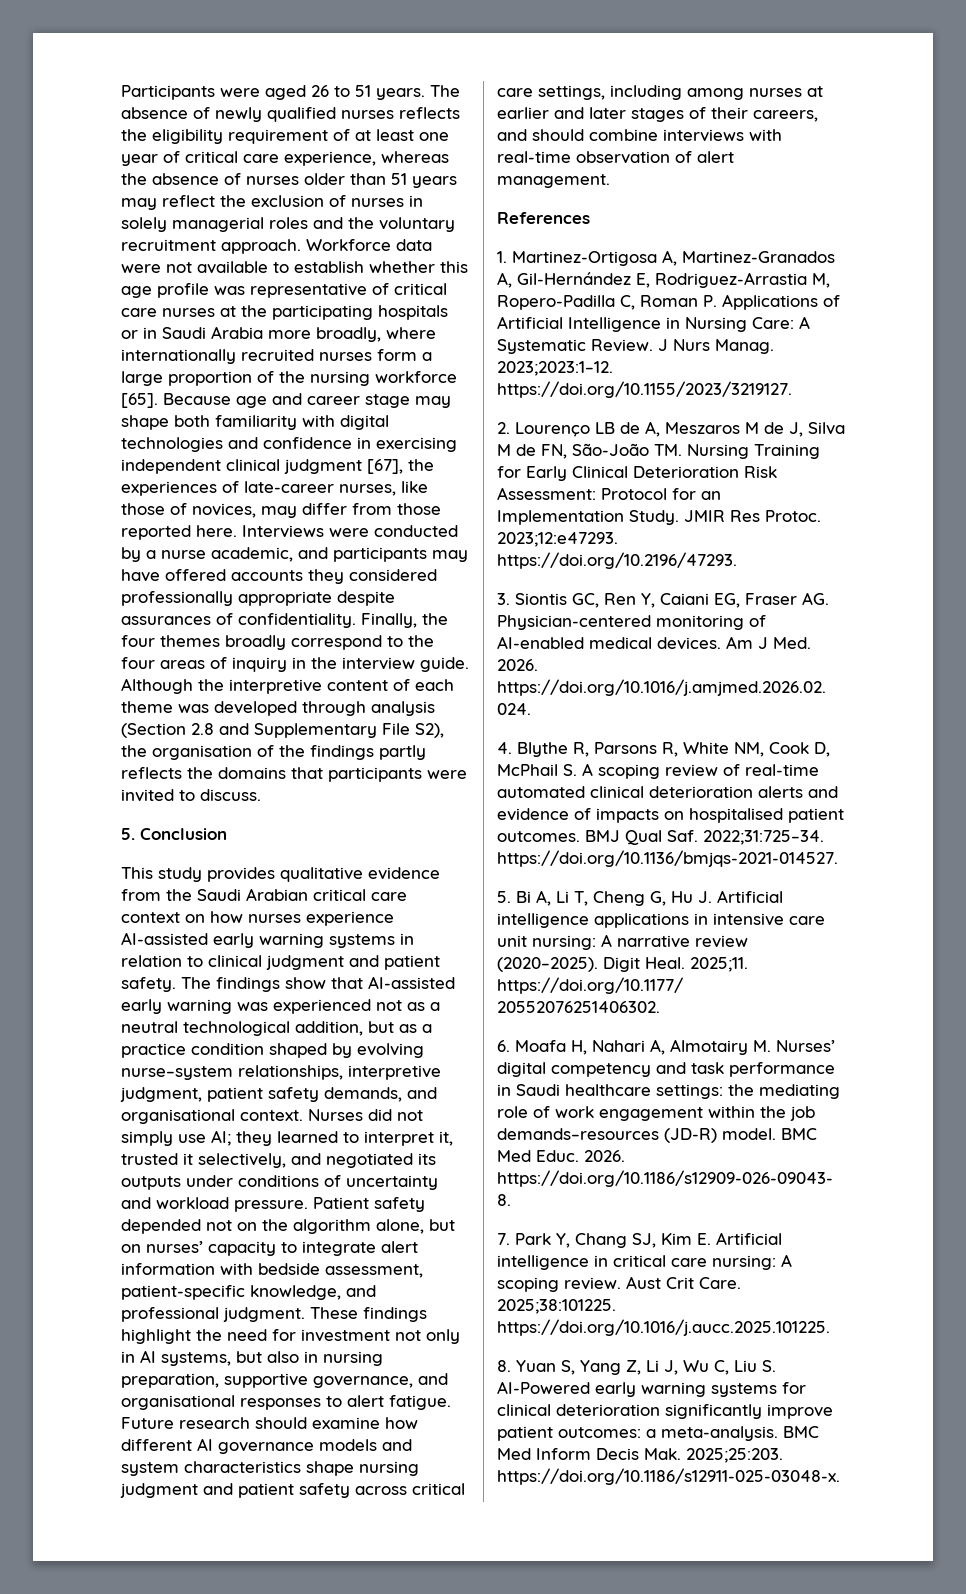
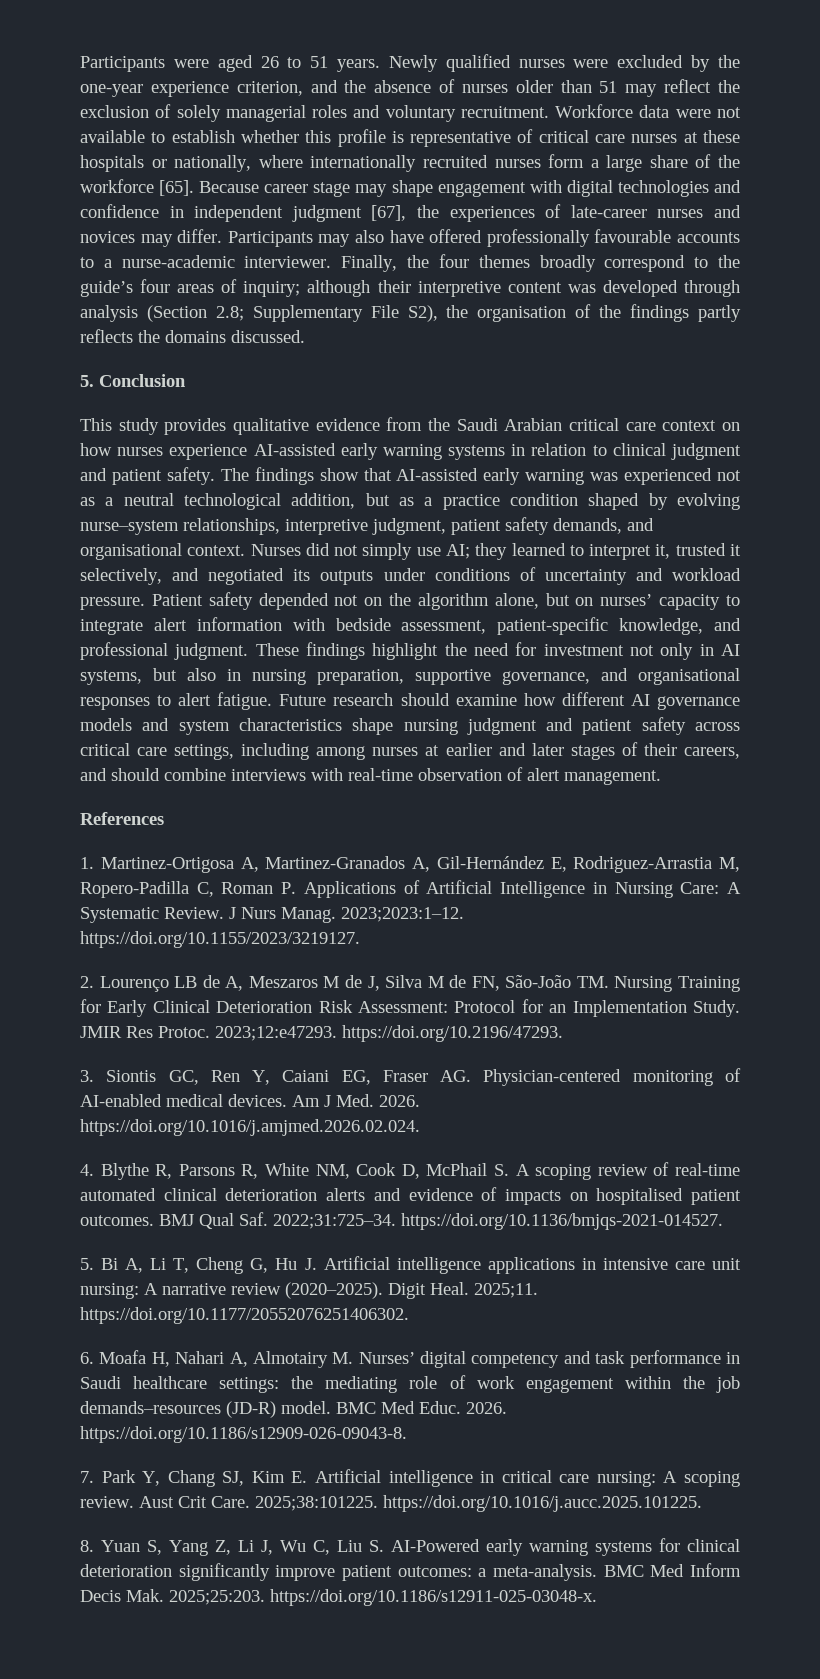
[430,85,460,97] [121,107,460,122] [121,129,449,144] [121,151,449,166] The absence of newly qualified nurses reflects the eligibility requirement of at least one year of critical care experience, whereas -> [388,54,740,72] [80,80,338,97] Newly qualified nurses were excluded by the one-year experience criterion, and
[412,176,457,188] years -> (618, 87) none
[351,195,423,207] nurses in -> (172, 111) none
[348,217,455,232] [121,239,301,254] the voluntary recruitment approach. -> [385,105,549,122] voluntary recruitment.
[121,283,245,298] age profile was -> [337,129,404,147] profile is
[241,305,448,320] [121,326,381,342] the participating hospitals or in Saudi Arabia more broadly, -> [702,130,740,143] [80,155,252,172] these hospitals or nationally,
[168,371,370,386] proportion of the nursing -> [649,154,741,168] share of the
[236,393,302,408] age and -> (260, 187) none
[174,415,297,430] both familiarity -> [437,182,526,197] engagement
[376,437,457,452] [121,459,280,474] exercising independent clinical -> [194,205,284,222] independent
[339,481,428,496] [121,503,441,518] [121,525,458,540] [121,547,468,562] [121,569,437,584] [121,591,395,606] [121,613,356,628] nurses, like those of novices, may differ from those reported here. Interviews were conducted by a nurse academic, and participants may have offered accounts they considered professionally appropriate despite assurances of confidentiality. -> [657,205,742,218] [80,229,741,247] [80,255,332,268] nurses and novices may differ. Participants may also have offered professionally favourable accounts to a nurse-academic interviewer.
(434, 641) none -> [80,280,133,297] guide’s
[232,657,469,672] [121,678,454,694] [121,701,173,713] inquiry in the interview guide. Although the interpretive content of each theme -> [243,280,562,297] inquiry; although their interpretive content
[191,723,249,735] 2.8 and -> [215,306,244,321] 2.8;
[291,767,467,782] [121,789,261,802] that participants were invited to discuss. -> [231,330,305,343] discussed.

